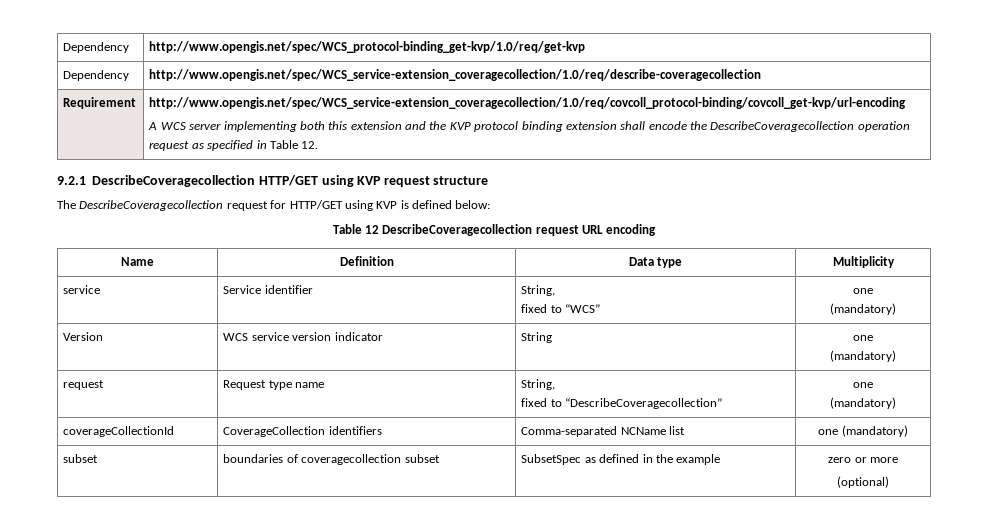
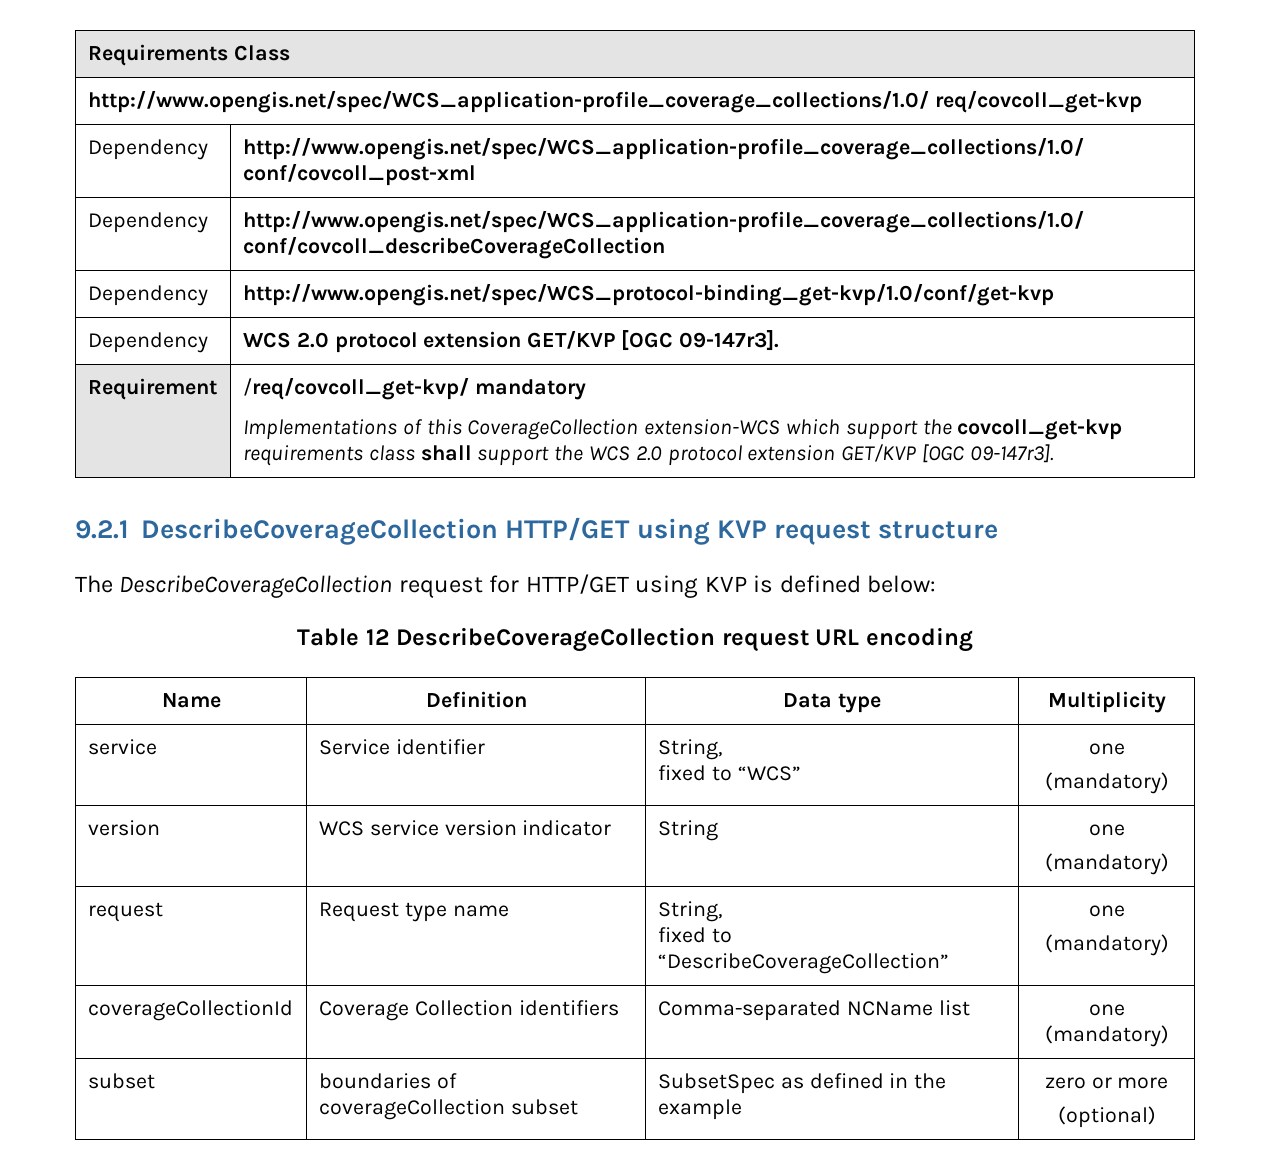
[63,42,130,53] [149,41,586,53] [63,70,130,81] [149,69,762,81] [63,97,137,109] [149,97,907,109] [148,121,910,132] [149,140,319,151] Dependency | http://www.opengis.net/spec/WCS_protocol-binding_get-kvp/1.0/req/get-kvp // Dependency | http://www.opengis.net/spec/WCS_service-extension_coveragecollection/1.0/req/describe-coveragecollection // Requirement | http://www.opengis.net/spec/WCS_service-extension_coveragecollection/1.0/req/covcoll_protocol-binding/covcoll_get-kvp/url-encoding // A WCS server implementing both this extension and the KVP protocol binding extension shall encode the DescribeCoveragecollection operation request as specified in Table 12. -> [87,44,290,66] [87,90,1142,113] [87,139,208,160] [242,137,1084,160] [242,163,476,186] [87,212,208,233] [242,210,1084,233] [242,236,665,259] [87,285,208,306] [242,283,1054,306] [87,332,208,353] [242,330,779,353] [87,378,217,400] [242,377,586,400] [242,419,1123,440] [242,444,1054,466] Requirements Class // http://www.opengis.net/spec/WCS_application-profile_coverage_collections/1.0/ req/covcoll_get-kvp // Dependency | http://www.opengis.net/spec/WCS_application-profile_coverage_collections/1.0/ conf/covcoll_post-xml // Dependency | http://www.opengis.net/spec/WCS_application-profile_coverage_collections/1.0/ conf/covcoll_describeCoverageCollection // Dependency | http://www.opengis.net/spec/WCS_protocol-binding_get-kvp/1.0/conf/get-kvp // Dependency | WCS 2.0 protocol extension GET/KVP [OGC 09-147r3]. // Requirement | /req/covcoll_get-kvp/ mandatory // Implementations of this CoverageCollection extension-WCS which support the covcoll_get-kvp requirements class shall support the WCS 2.0 protocol extension GET/KVP [OGC 09-147r3].
[92,175,256,187] DescribeCoveragecollection -> [141,518,498,545] DescribeCoverageCollection
[79,200,224,211] DescribeCoveragecollection -> [119,575,393,598] DescribeCoverageCollection
[382,224,533,236] DescribeCoveragecollection -> [396,627,716,652] DescribeCoverageCollection
[63,332,104,341] Version -> [87,820,160,836] version
[565,398,723,409] “DescribeCoveragecollection” -> [657,953,949,974] “DescribeCoverageCollection”
[223,426,326,437] CoverageCollection -> [318,1000,513,1021] Coverage Collection
[301,454,402,465] coveragecollection -> [318,1099,505,1120] coverageCollection

